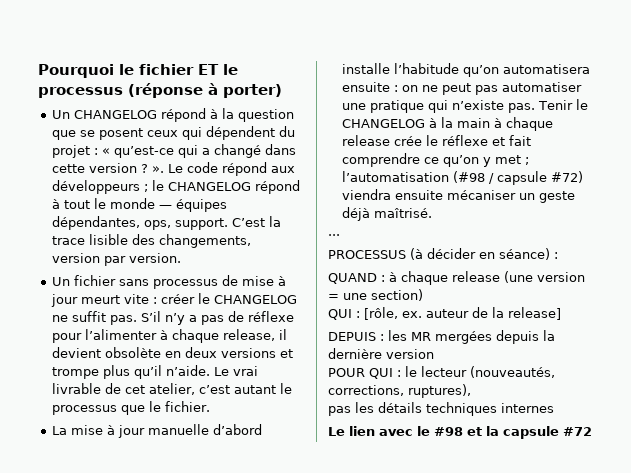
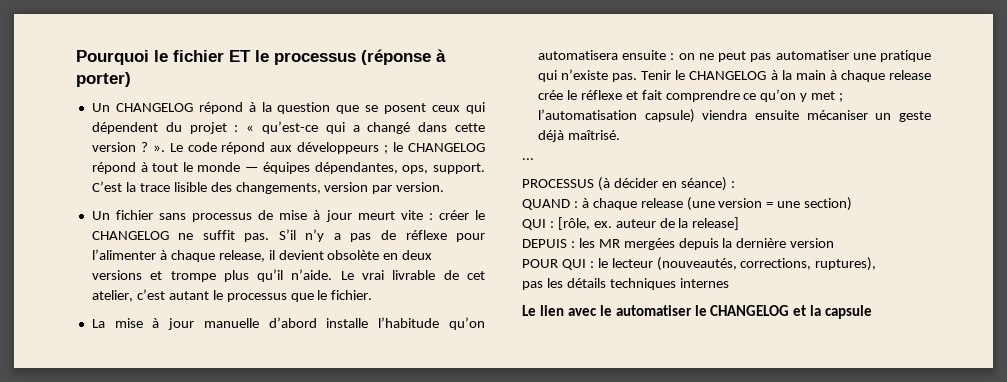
[453,171,584,185] (#98 / capsule #72) -> [644,109,695,123] capsule)
[434,427,463,436] #98 -> [615,305,790,316] automatiser le CHANGELOG
[563,427,592,436] #72 -> (873, 312) none

